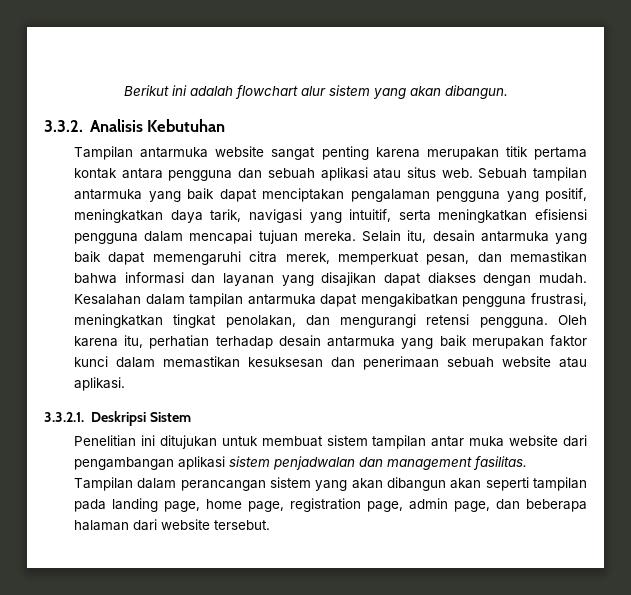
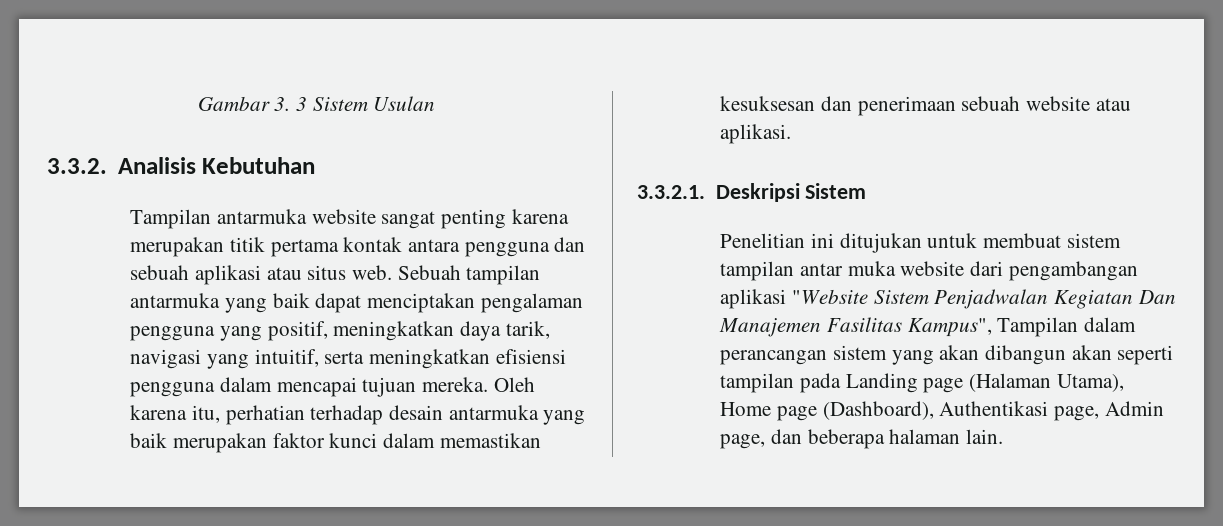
[123,85,508,99] Berikut ini adalah flowchart alur sistem yang akan dibangun. -> [197,96,436,111] Gambar 3. 3 Sistem Usulan
[362,230,587,244] [74,251,588,265] [74,272,587,286] [74,293,587,307] [74,314,548,328] Selain itu, desain antarmuka yang baik dapat memengaruhi citra merek, memperkuat pesan, dan memastikan bahwa informasi dan layanan yang disajikan dapat diakses dengan mudah. Kesalahan dalam tampilan antarmuka dapat mengakibatkan pengguna frustrasi, meningkatkan tingkat penolakan, dan mengurangi retensi pengguna. -> (488, 384) none
[229,456,528,470] sistem penjadwalan dan management fasilitas. -> [791,289,1176,309] [719,317,992,337] "Website Sistem Penjadwalan Kegiatan Dan Manajemen Fasilitas Kampus",
[112,498,449,512] landing page, home page, registration page, admin -> [845,373,1124,393] [720,401,1164,421] Landing page (Halaman Utama), Home page (Dashboard), Authentikasi page, Admin
[133,519,271,531] dari website tersebut. -> [965,429,1003,444] lain.

